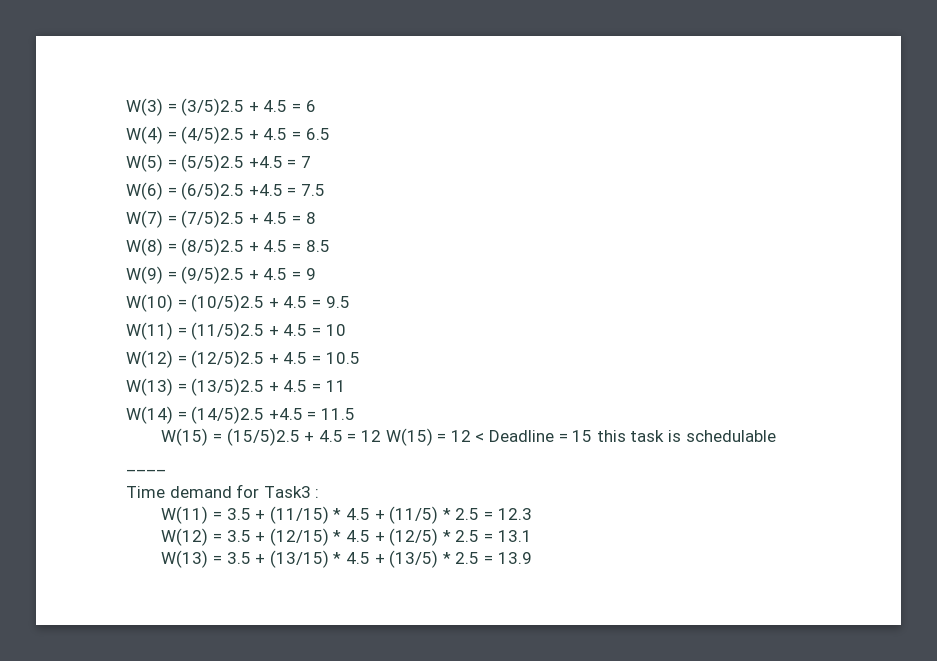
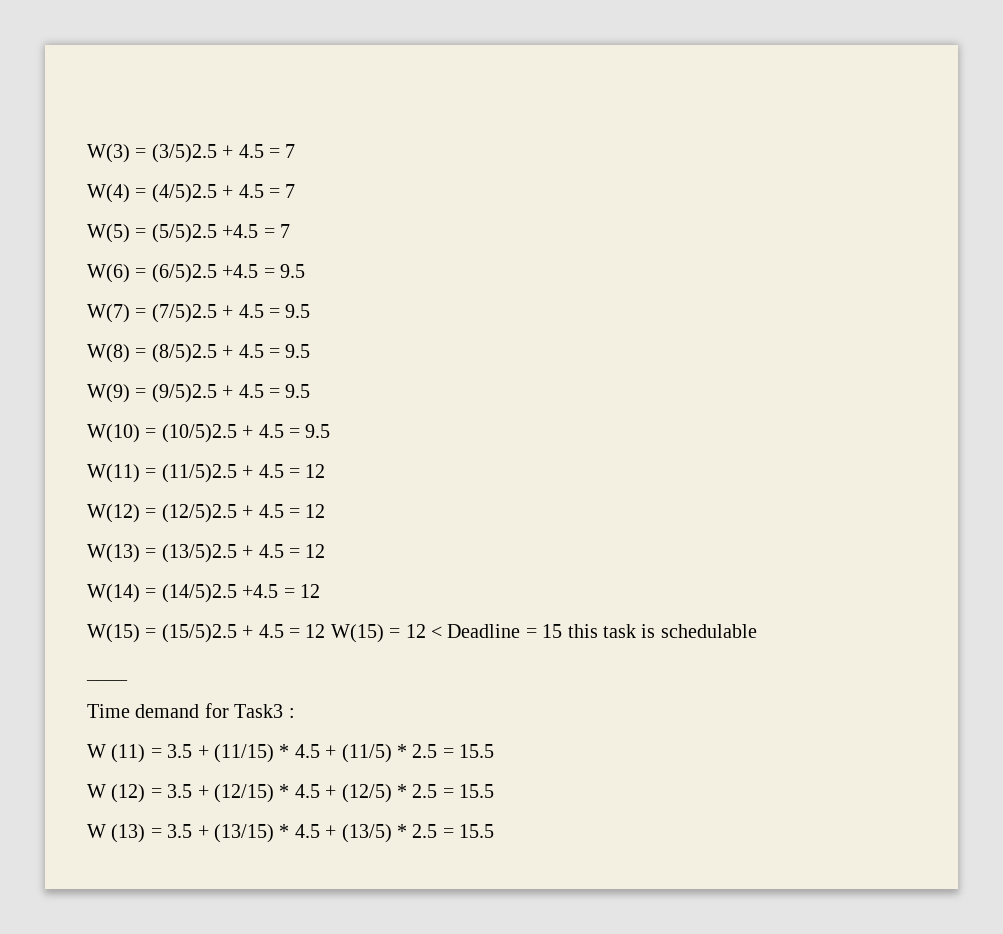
[305,100,316,112] 6 -> [285,144,296,158] 7
[305,128,330,140] 6.5 -> [285,184,296,198] 7
[300,184,325,196] 7.5 -> [280,264,305,278] 9.5
[305,212,316,224] 8 -> [285,304,311,318] 9.5
[305,240,330,252] 8.5 -> [285,344,311,358] 9.5
[305,268,316,280] 9 -> [285,384,311,398] 9.5
[325,324,346,336] 10 -> [305,464,326,478] 12
[325,352,360,364] 10.5 -> [305,504,326,518] 12
[325,380,346,392] 11 -> [305,544,326,558] 12
[320,408,355,420] 11.5 -> [300,584,320,598] 12
[161,506,209,524] W(11) -> [87,744,146,763] W (11)
[497,508,532,520] [161,528,209,546] 12.3 // W(12) -> [459,744,495,758] [87,784,146,803] 15.5 // W (12)
[497,530,532,542] [161,550,209,568] 13.1 // W(13) -> [459,784,495,798] [87,824,146,843] 15.5 // W (13)
[497,552,532,564] 13.9 -> [459,824,495,838] 15.5

